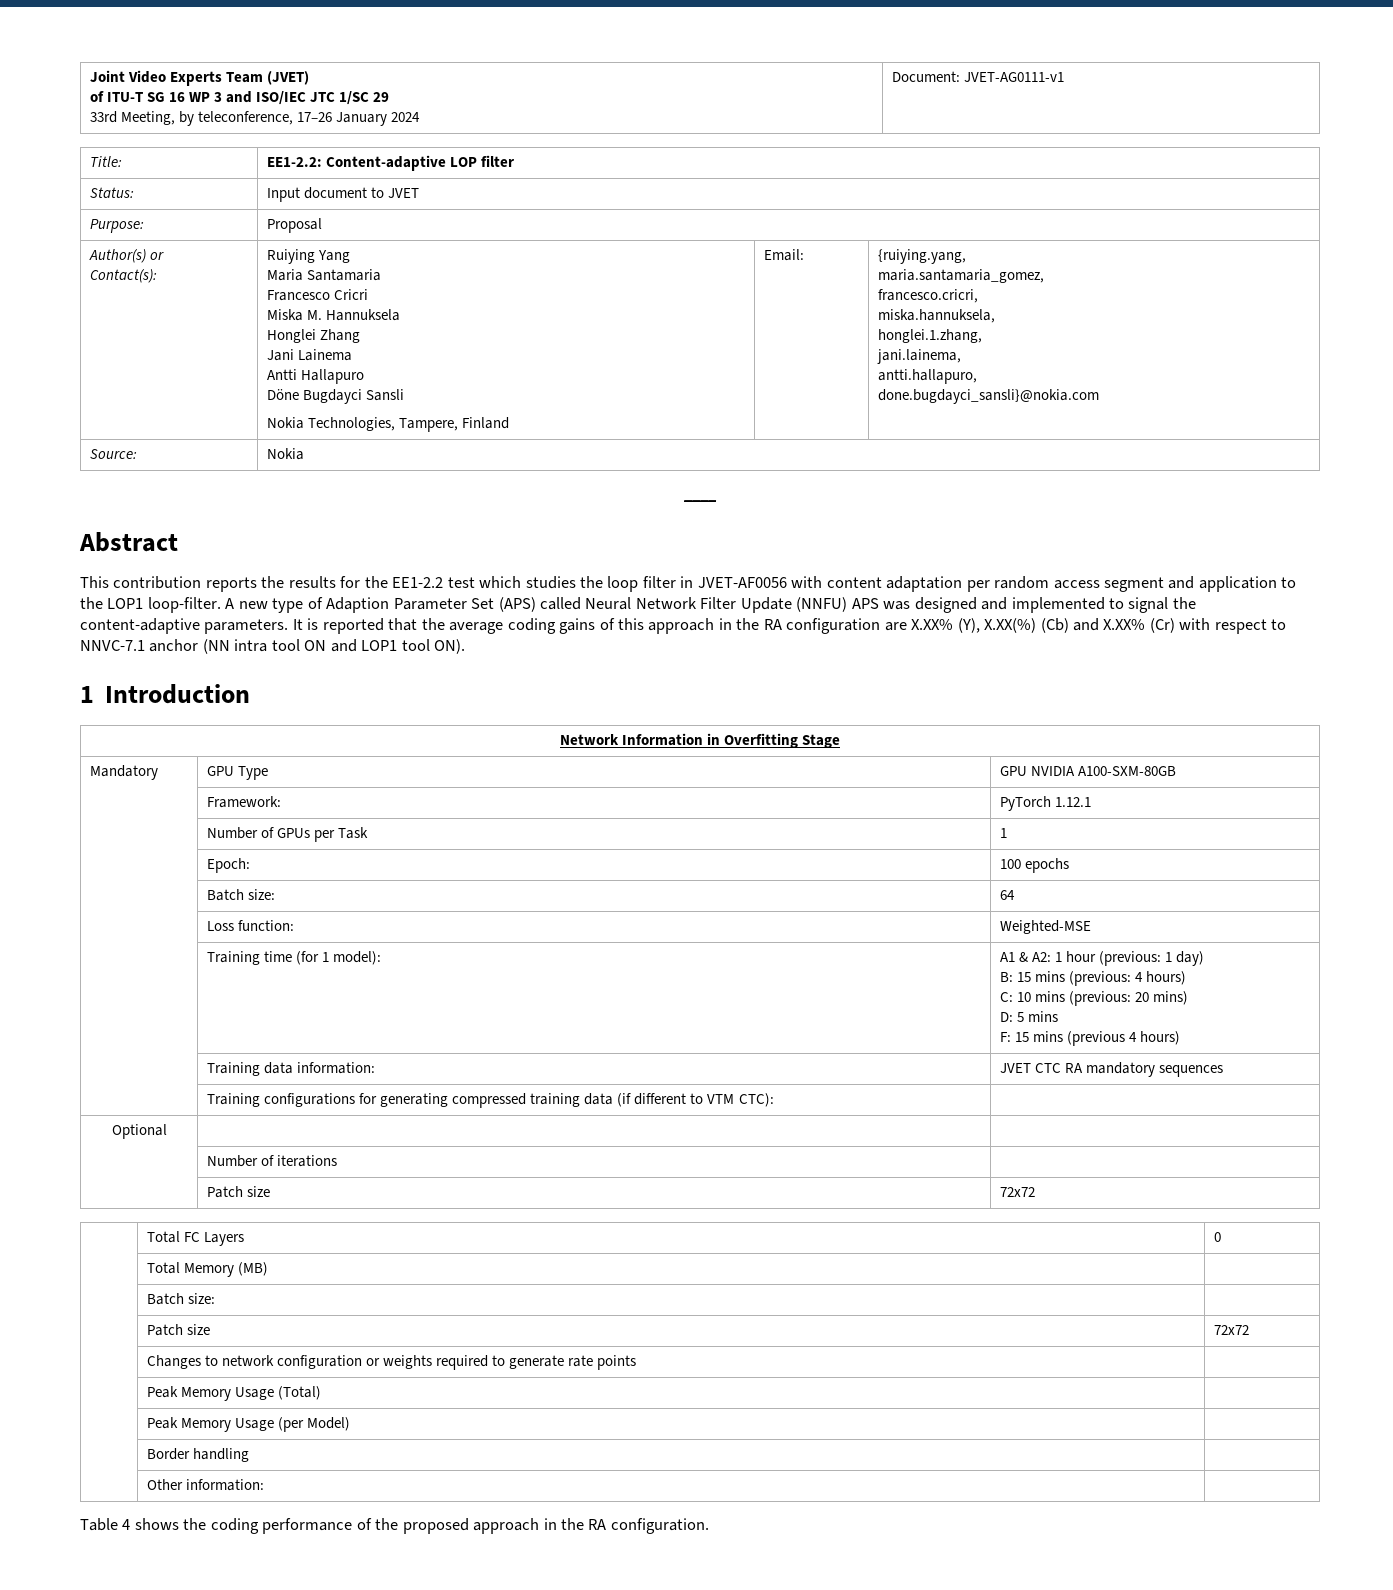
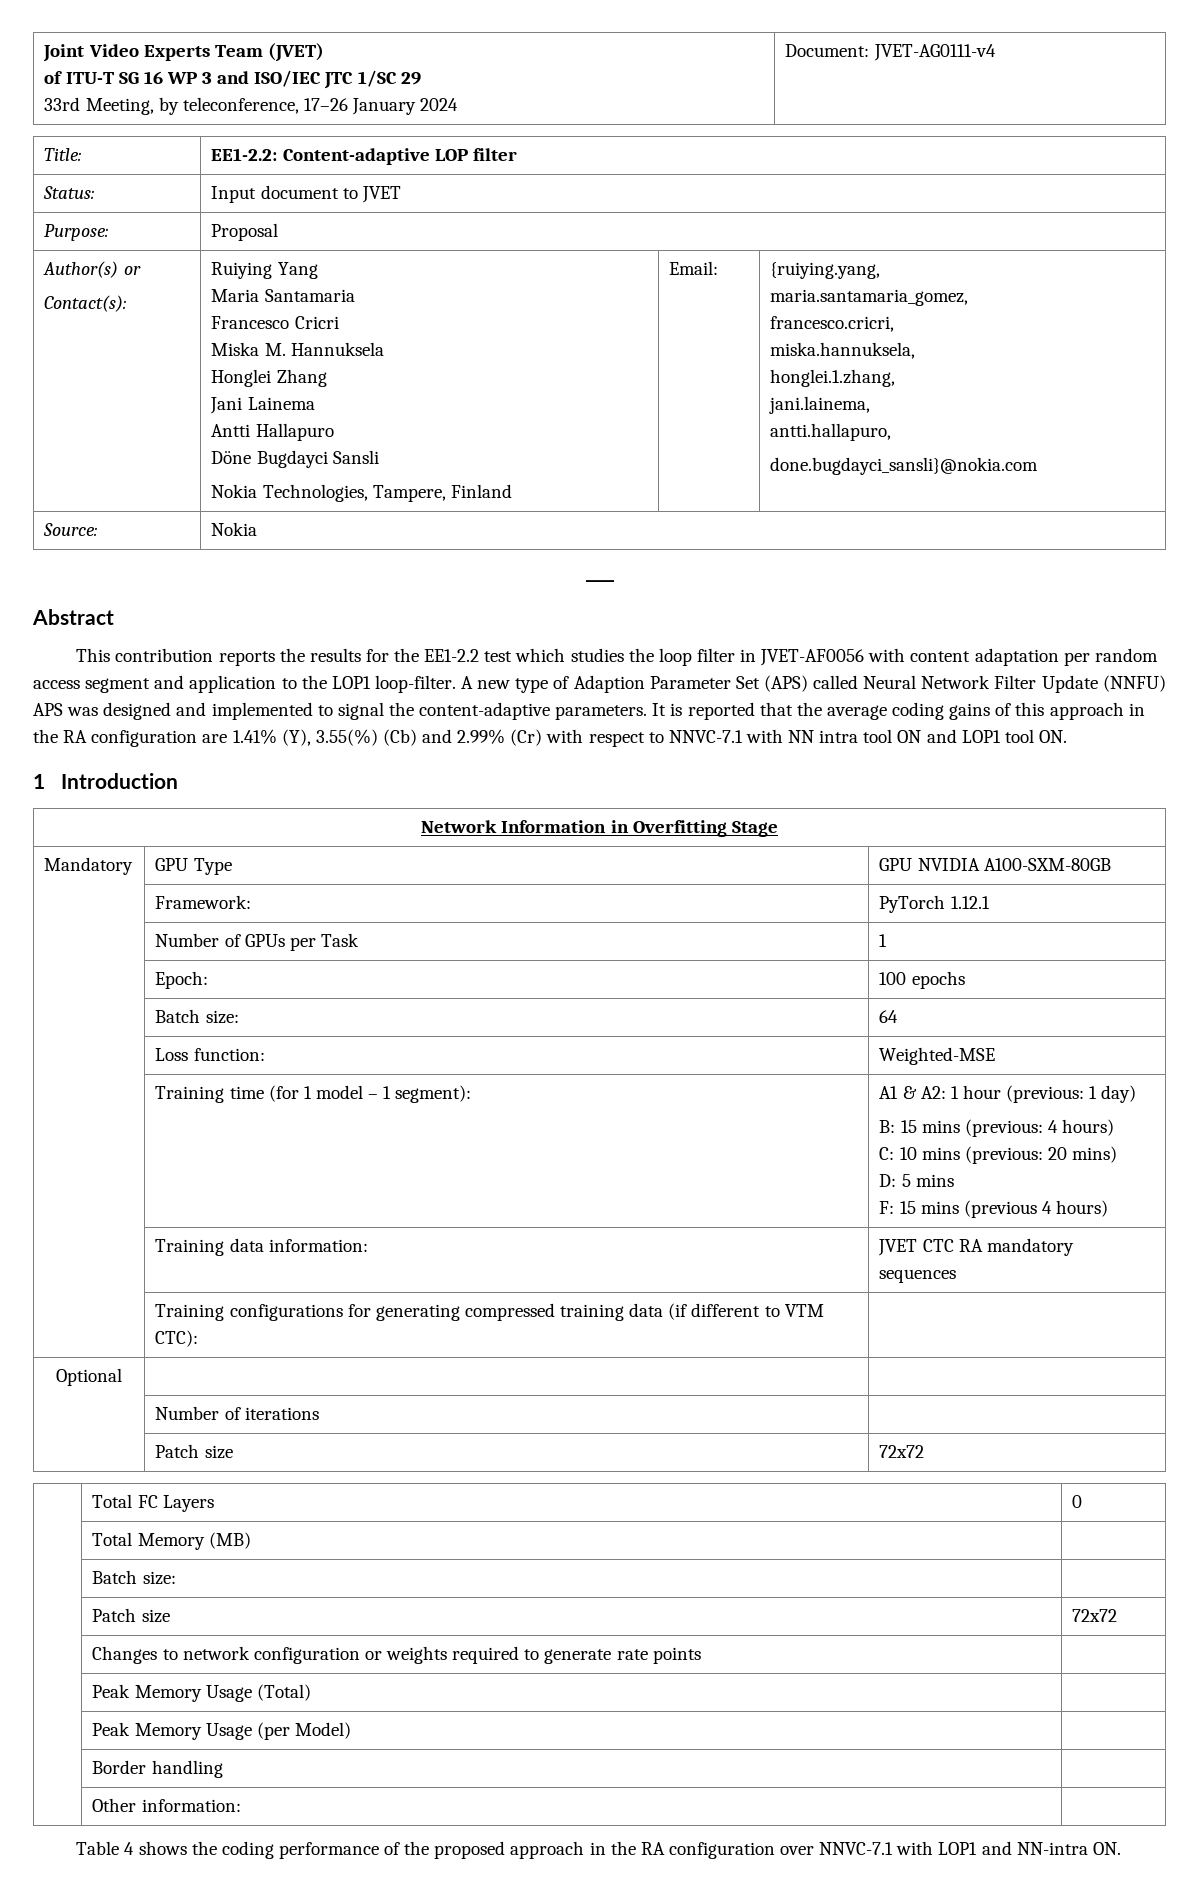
[964,72,1065,82] JVET-AG0111-v1 -> [873,44,996,61] JVET-AG0111-v4
[911,618,1037,633] X.XX% (Y), X.XX(%) -> [232,729,378,746] 1.41% (Y), 3.55(%)
[1103,619,1146,630] X.XX% -> [457,729,506,744] 2.99%
[149,639,230,654] anchor (NN -> [745,729,815,743] with NN
[434,639,466,654] ON). -> [1038,730,1067,743] ON.
[333,951,382,965] model): -> [315,1085,472,1103] model – 1 segment):
[610,1518,709,1534] configuration. -> [668,1841,1121,1859] configuration over NNVC-7.1 with LOP1 and NN-intra ON.

